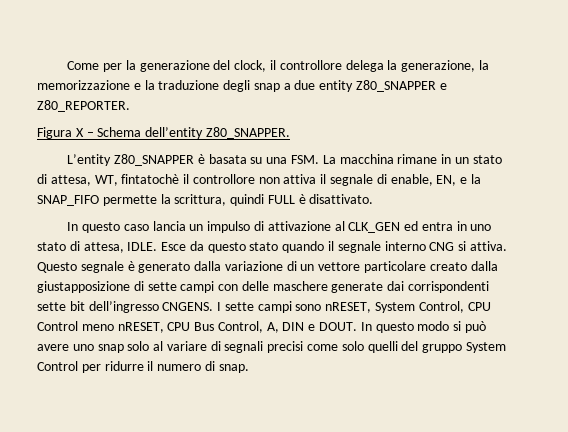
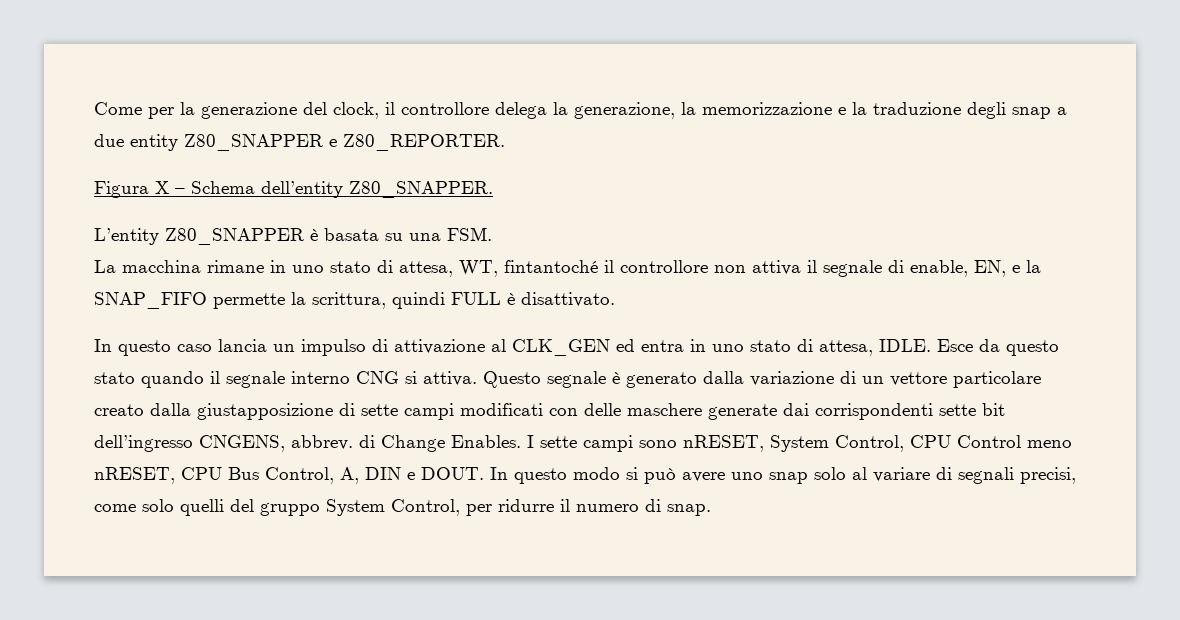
(320, 159) none -> (492, 234) //
[454,157,469,164] un -> [292,265,324,273] uno
[121,174,180,184] fintatochè -> [504,260,598,273] fintantoché
(215, 287) none -> [460,403,543,416] modificati
[162,302,214,311] CNGENS. -> [199,435,521,452] CNGENS, abbrev. di Change Enables.
[267,341,304,353] precisi -> [1020,467,1076,484] precisi,
[37,361,78,371] Control -> [391,499,460,516] Control,

